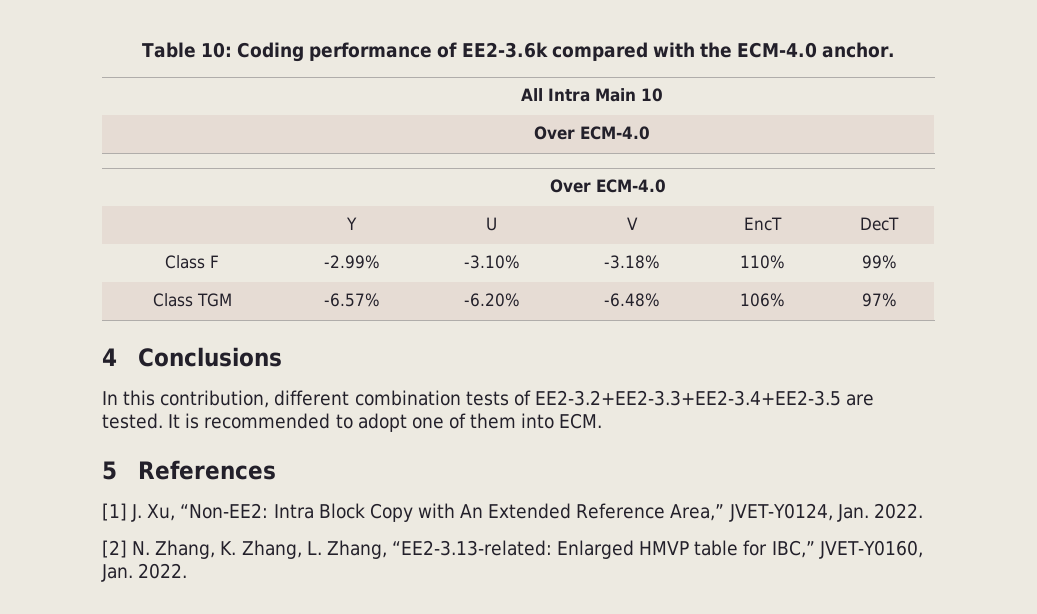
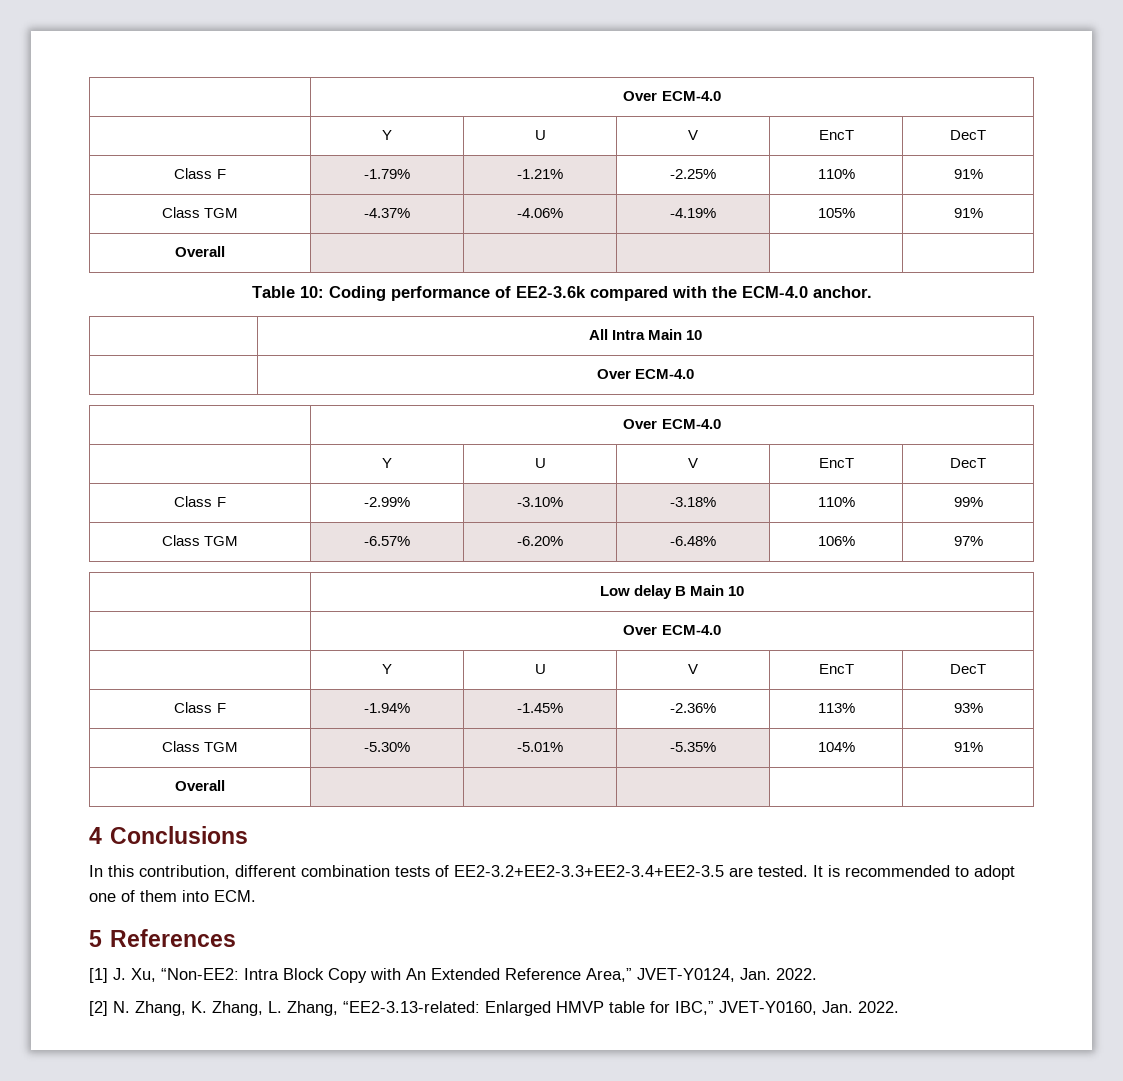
(141, 50) none -> [623,91,721,101] [382,130,392,140] [534,130,546,140] [688,130,698,140] [818,130,854,140] [950,130,986,140] [174,168,226,179] [364,169,410,179] [517,169,563,179] [670,169,716,179] [817,169,855,179] [953,169,983,179] [161,207,239,218] [364,208,410,218] [517,208,563,218] [670,208,716,218] [817,208,855,218] [953,208,983,218] [175,246,225,257] | Over ECM-4.0 // | Y | U | V | EncT | DecT // Class F | -1.79% | -1.21% | -2.25% | 110% | 91% // Class TGM | -4.37% | -4.06% | -4.19% | 105% | 91% // Overall | | | | | //
(897, 300) none -> [599,585,745,599] [623,625,721,635] [382,664,392,674] [534,664,546,674] [688,664,698,674] [818,664,854,674] [950,664,986,674] [174,702,226,713] [364,703,410,713] [517,703,563,713] [670,703,716,713] [817,703,855,713] [953,703,983,713] [161,741,239,752] [364,742,410,752] [517,742,563,752] [670,742,716,752] [817,742,855,752] [953,742,983,752] [175,780,225,791] // | Low delay B Main 10 // | Over ECM-4.0 // | Y | U | V | EncT | DecT // Class F | -1.94% | -1.45% | -2.36% | 113% | 93% // Class TGM | -5.30% | -5.01% | -5.35% | 104% | 91% // Overall | | | | |

